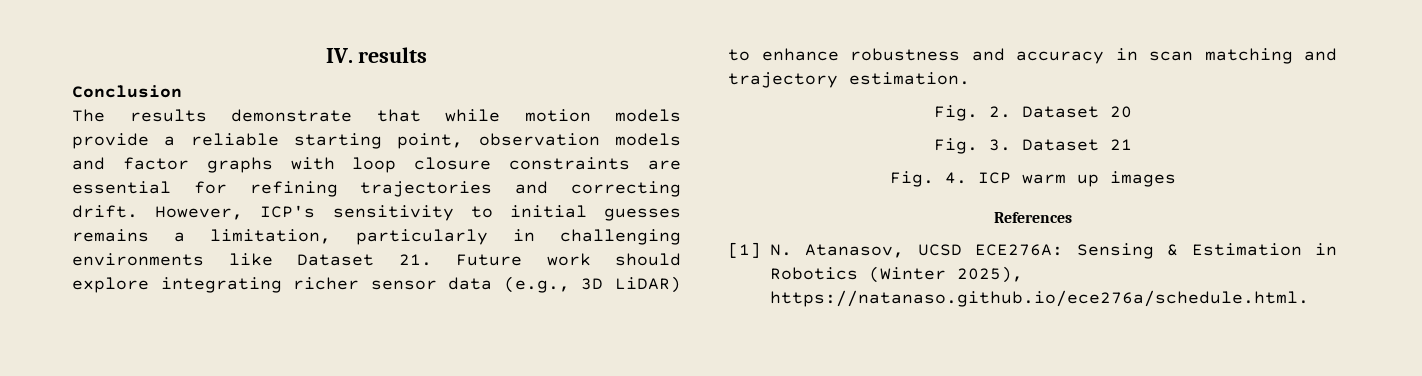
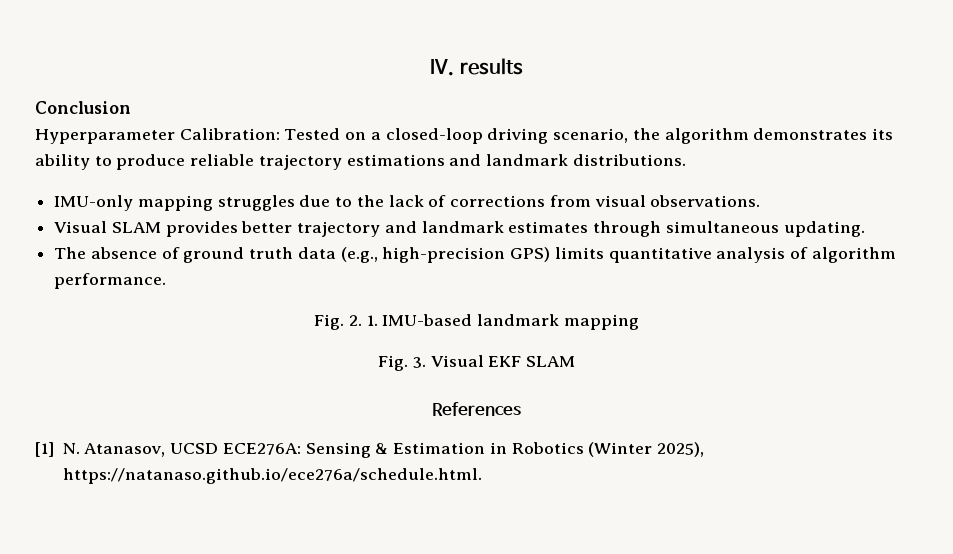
[72,109,681,122] [72,133,681,149] [72,157,681,173] [72,181,681,197] [72,205,681,221] [72,229,681,245] [72,253,681,266] [72,276,681,293] [728,48,1337,64] [728,72,970,88] [933,105,1132,121] [933,138,1132,154] [889,171,1176,187] The results demonstrate that while motion models provide a reliable starting point, observation models and factor graphs with loop closure constraints are essential for refining trajectories and correcting drift. However, ICP's sensitivity to initial guesses remains a limitation, particularly in challenging environments like Dataset 21. Future work should explore integrating richer sensor data (e.g., 3D LiDAR) to enhance robustness and accuracy in scan matching and trajectory estimation. // Fig. 2. Dataset 20 // Fig. 3. Dataset 21 // Fig. 4. ICP warm up images -> [35,128,893,144] [35,154,686,170] [54,195,761,211] [54,221,865,237] [54,247,896,263] [54,273,167,289] [314,314,639,330] [378,355,575,371] Hyperparameter Calibration: Tested on a closed-loop driving scenario, the algorithm demonstrates its ability to produce reliable trajectory estimations and landmark distributions. // IMU-only mapping struggles due to the lack of corrections from visual observations. // Visual SLAM provides better trajectory and landmark estimates through simultaneous updating. // The absence of ground truth data (e.g., high-precision GPS) limits quantitative analysis of algorithm performance. // Fig. 2. 1. IMU-based landmark mapping // Fig. 3. Visual EKF SLAM

